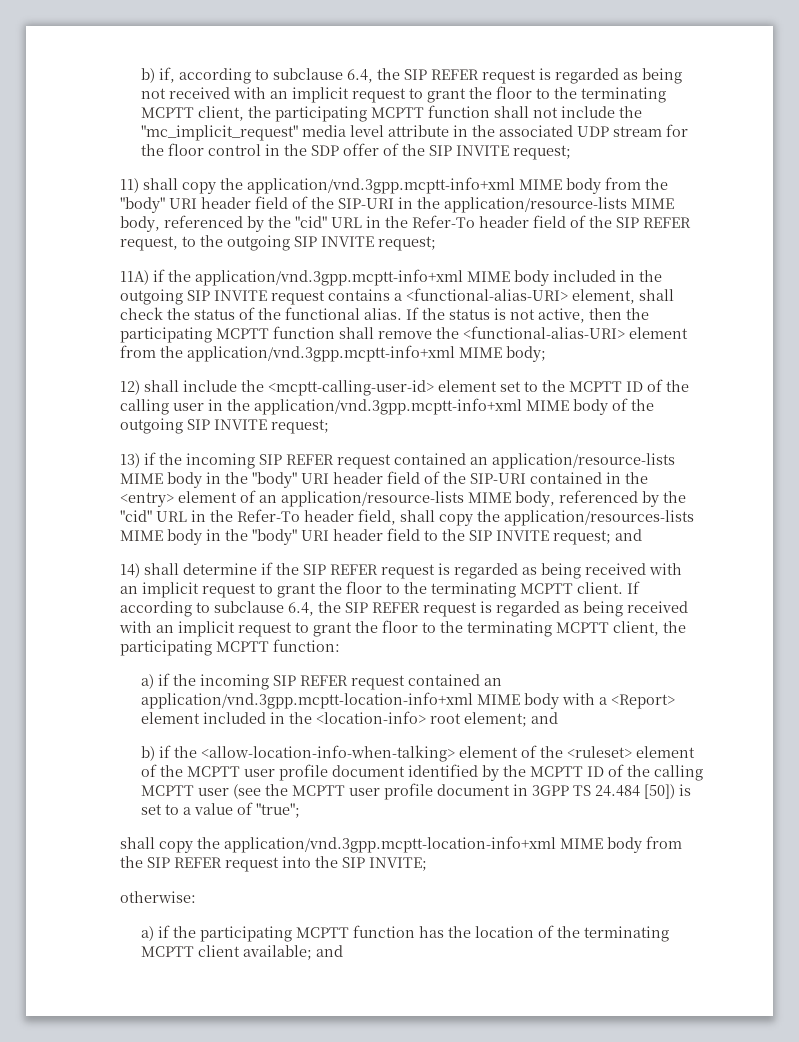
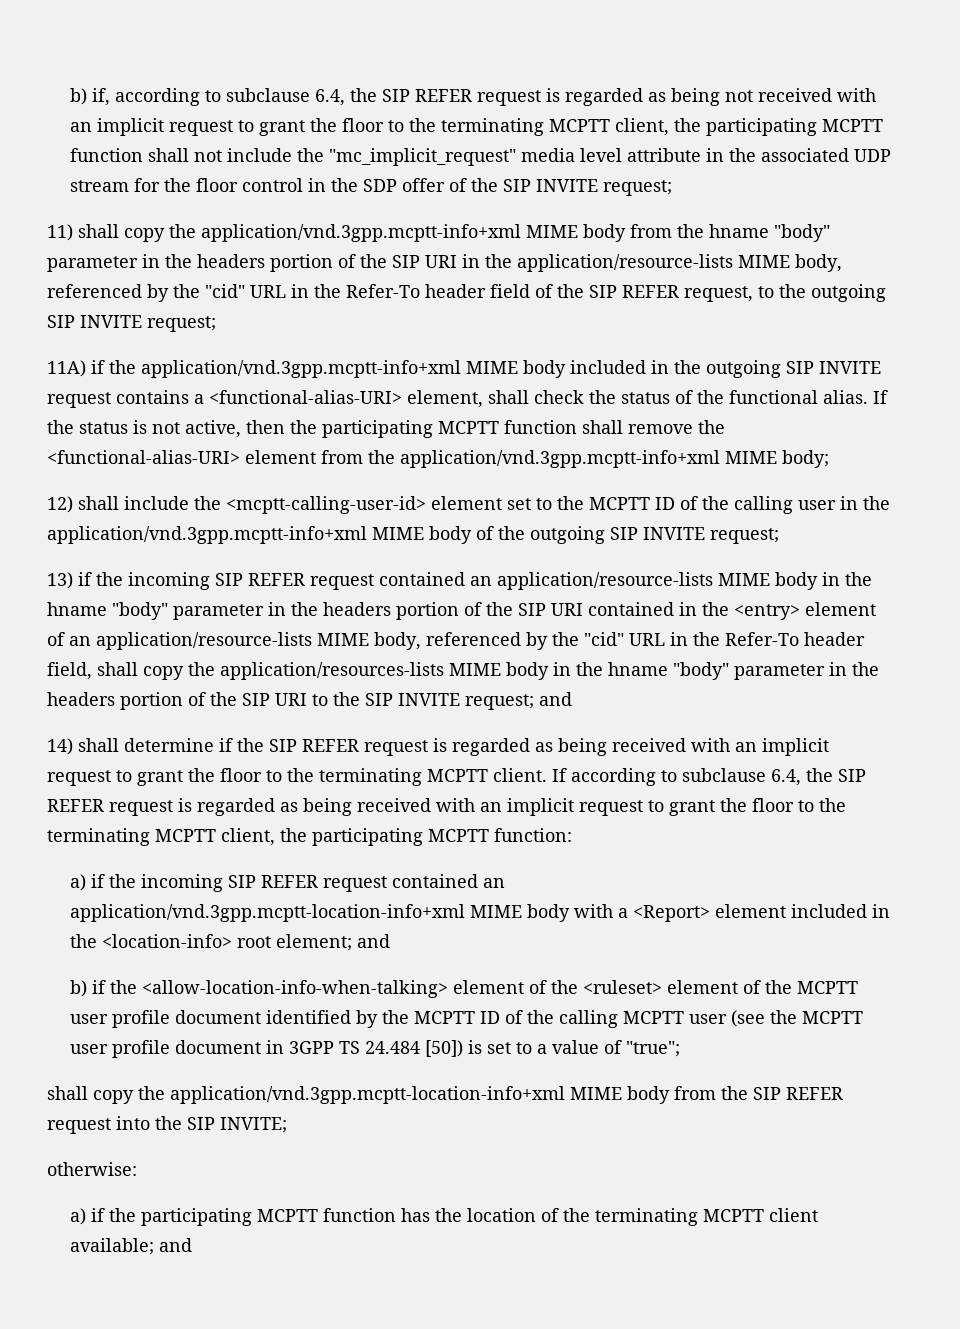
[120,196,395,213] "body" URI header field of the SIP-URI -> [709,224,831,242] [47,254,458,272] hname "body" parameter in the headers portion of the SIP URI
[252,471,527,488] "body" URI header field of the SIP-URI -> [47,602,584,620] hname "body" parameter in the headers portion of the SIP URI
[252,528,421,545] "body" URI header field -> [608,662,880,680] [47,692,308,710] hname "body" parameter in the headers portion of the SIP URI

